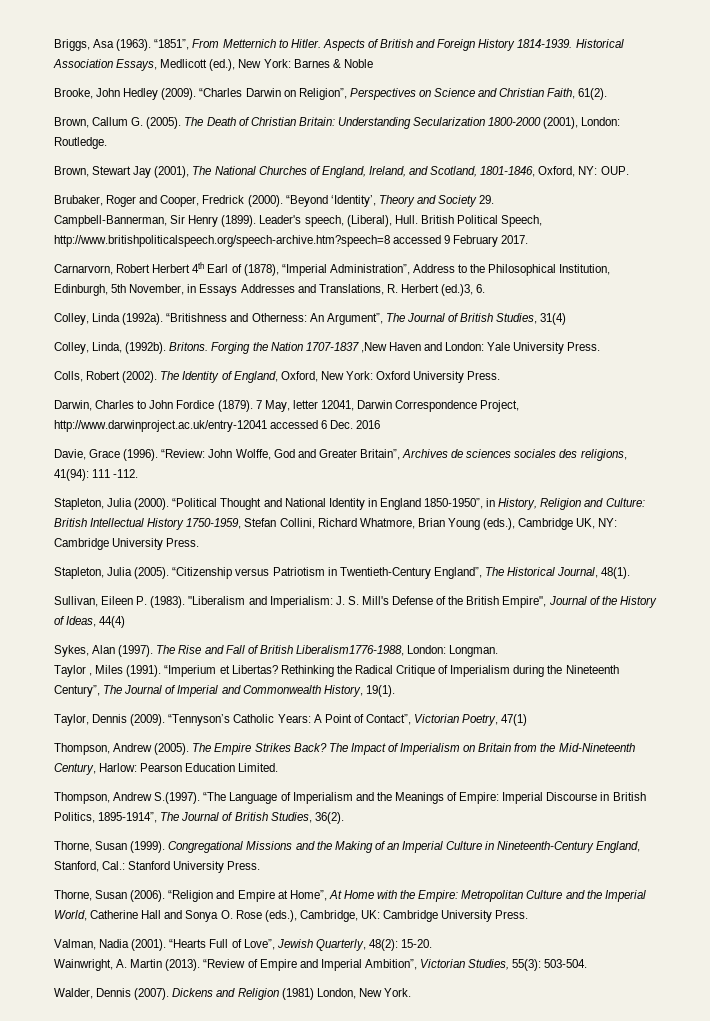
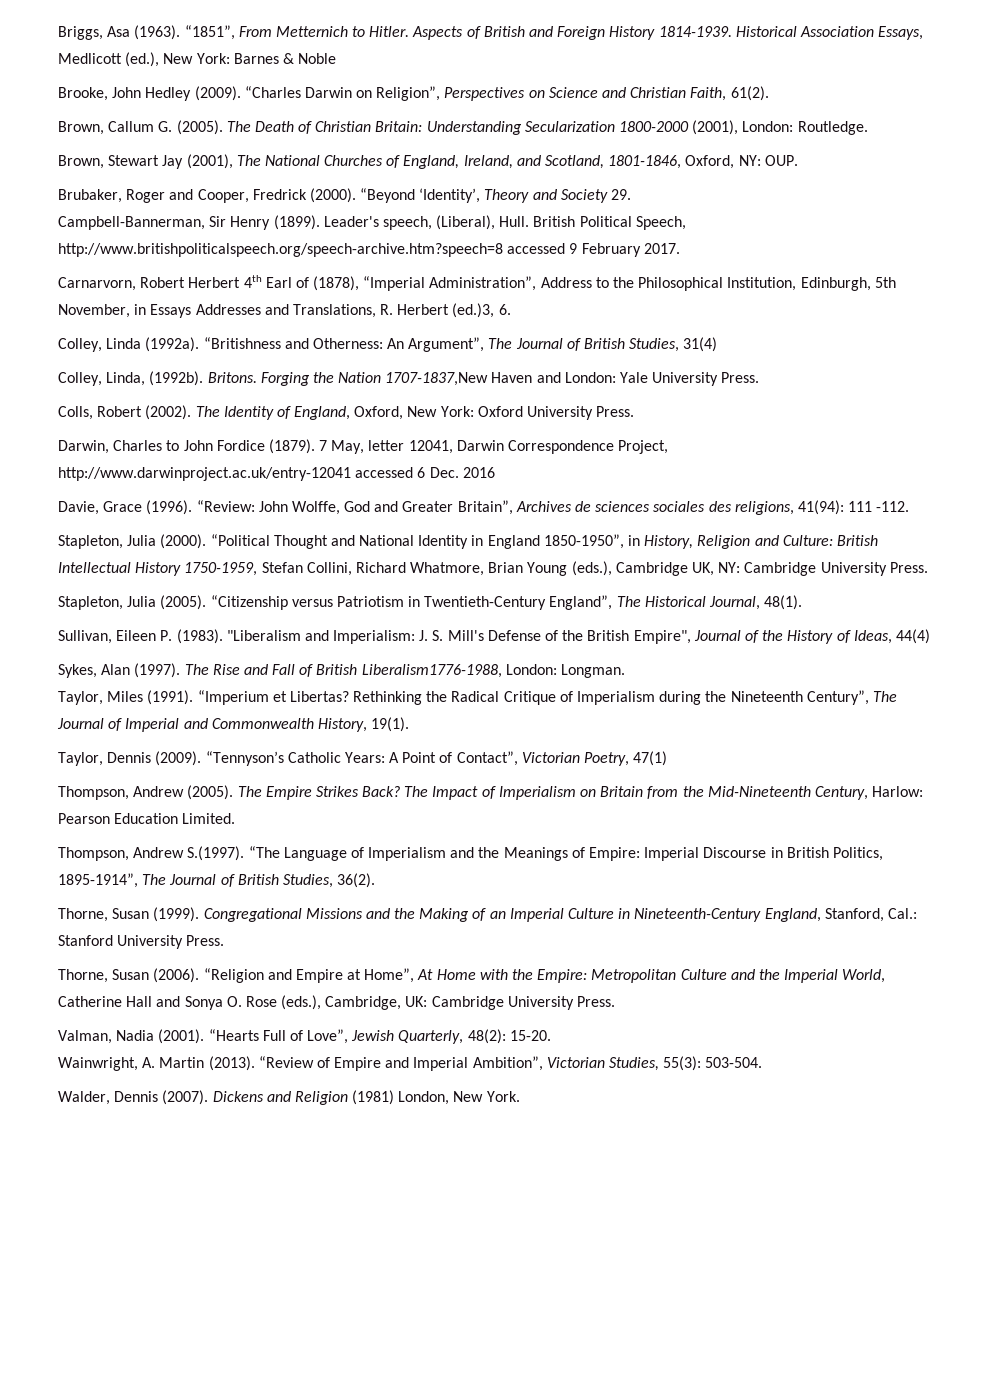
[305,342,387,353] 1707-1837 ,New -> [385,372,489,386] 1707-1837,New
[54,665,93,677] Taylor , -> [58,691,103,705] Taylor,

